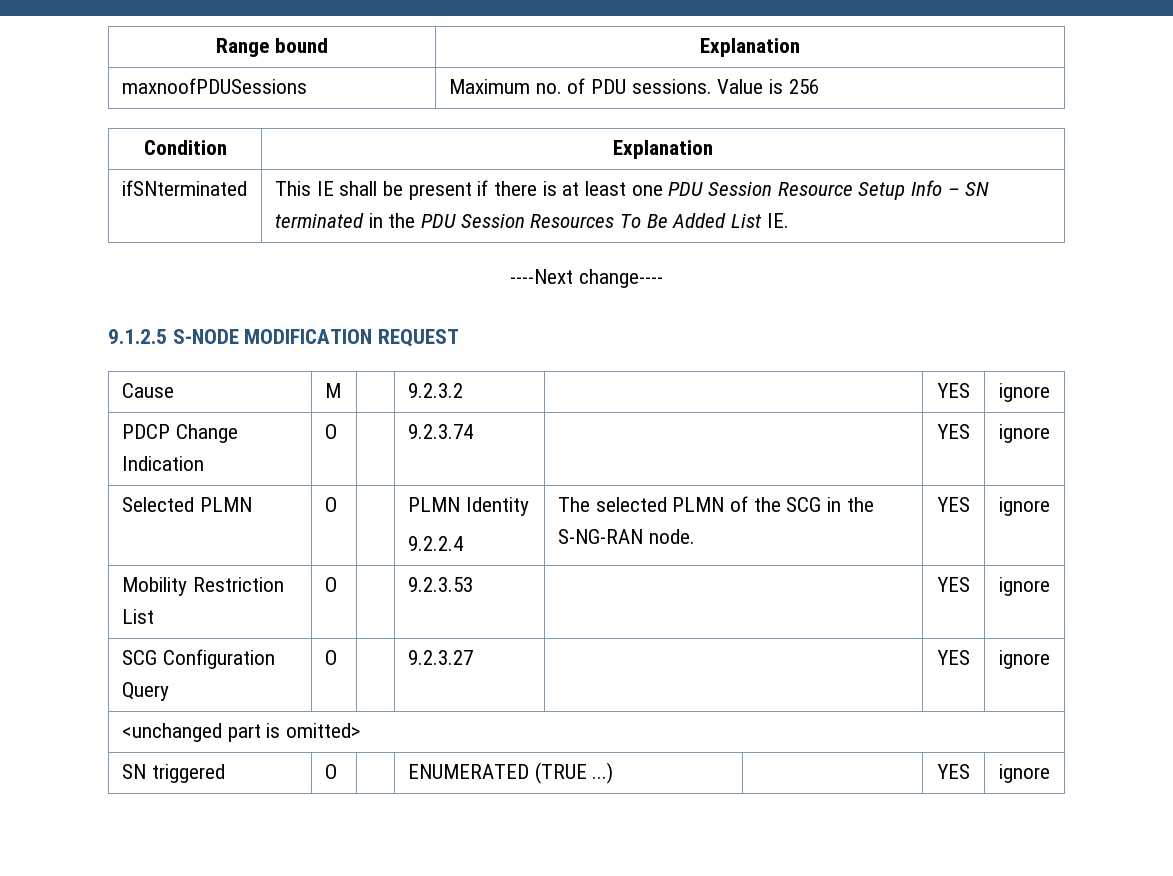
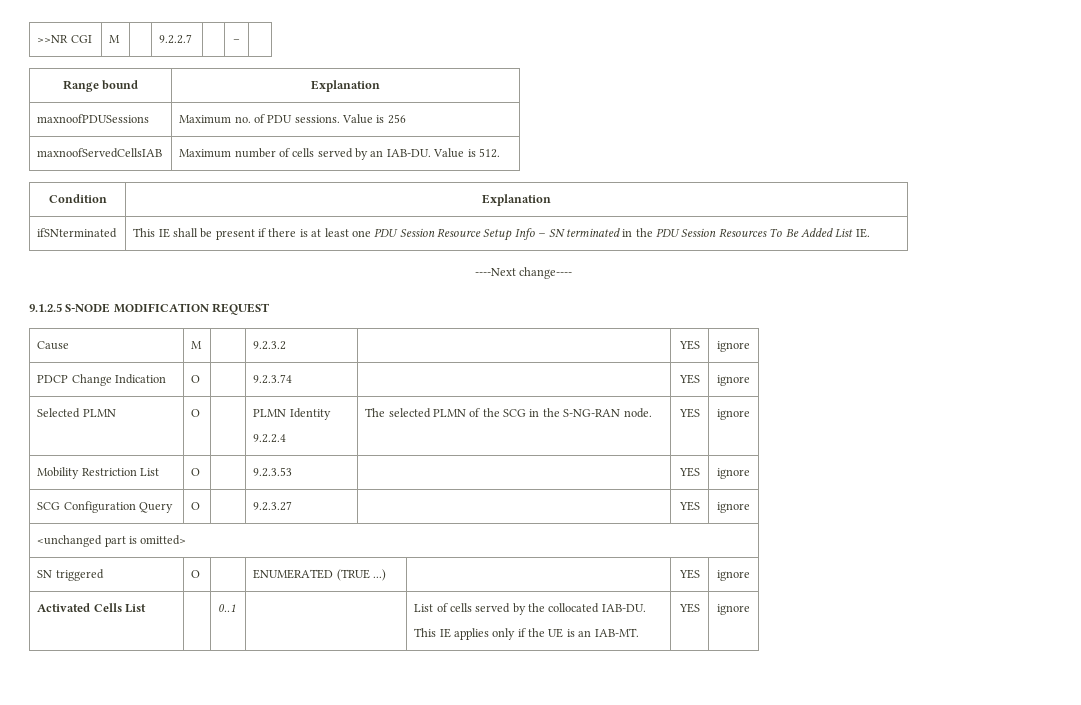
(215, 47) none -> [37,35,92,43] [109,35,121,43] [159,34,193,44] [233,39,240,43] >>NR CGI | M | | 9.2.2.7 | | – | //
(819, 86) none -> [37,148,163,158] [179,148,500,160] // maxnoofServedCellsIAB | Maximum number of cells served by an IAB-DU. Value is 512.
(1050, 773) none -> [37,603,146,613] [218,604,237,612] [414,603,646,615] [414,628,639,640] [678,603,700,613] [717,604,750,615] // Activated Cells List | | 0..1 | | List of cells served by the collocated IAB-DU. // This IE applies only if the UE is an IAB-MT. | YES | ignore

